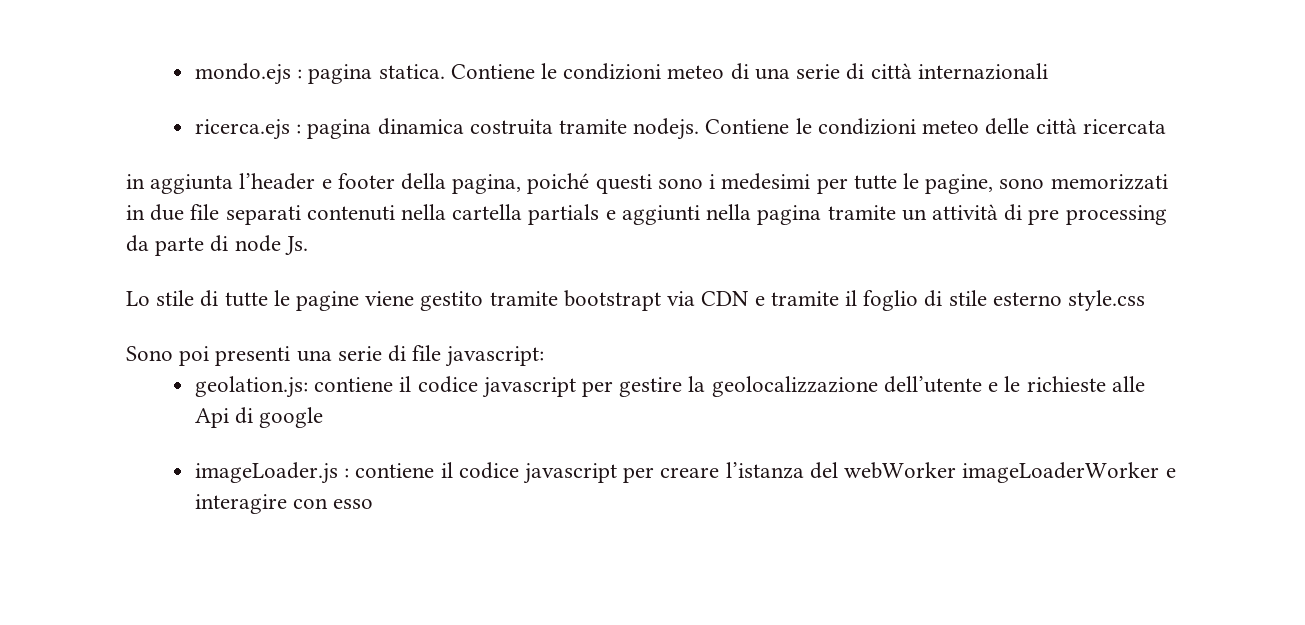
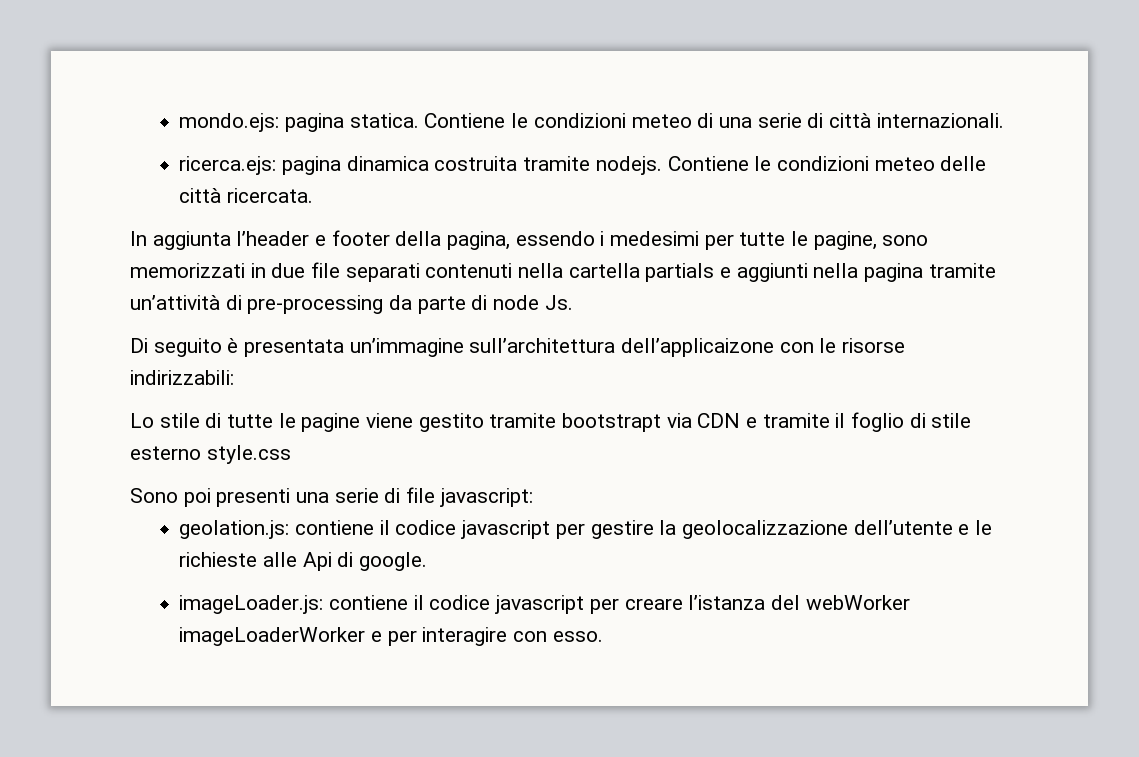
[194,63,303,85] mondo.ejs : -> [179,113,280,132] mondo.ejs:
[917,63,1048,80] [194,119,302,140] internazionali // ricerca.ejs : -> [876,113,1004,128] [179,156,277,175] internazionali. // ricerca.ejs:
[1082,119,1166,134] [126,174,145,189] ricercata // in -> [227,188,314,203] [130,231,147,246] ricercata. // In
[527,173,703,194] poiché questi sono -> [515,231,595,246] essendo
[901,204,1167,225] un attività di pre processing -> [130,295,384,314] un’attività di pre-processing
(308, 245) none -> [130,338,906,357] [130,370,234,385] // Di seguito è presentata un’immagine sull’architettura dell’applicaizone con le risorse indirizzabili:
[259,407,324,428] [194,462,350,484] google // imageLoader.js : -> [359,552,428,571] [179,595,324,614] google. // imageLoader.js:
(1176, 473) none -> [387,630,417,646] per
[333,499,374,509] esso -> [552,631,603,642] esso.

